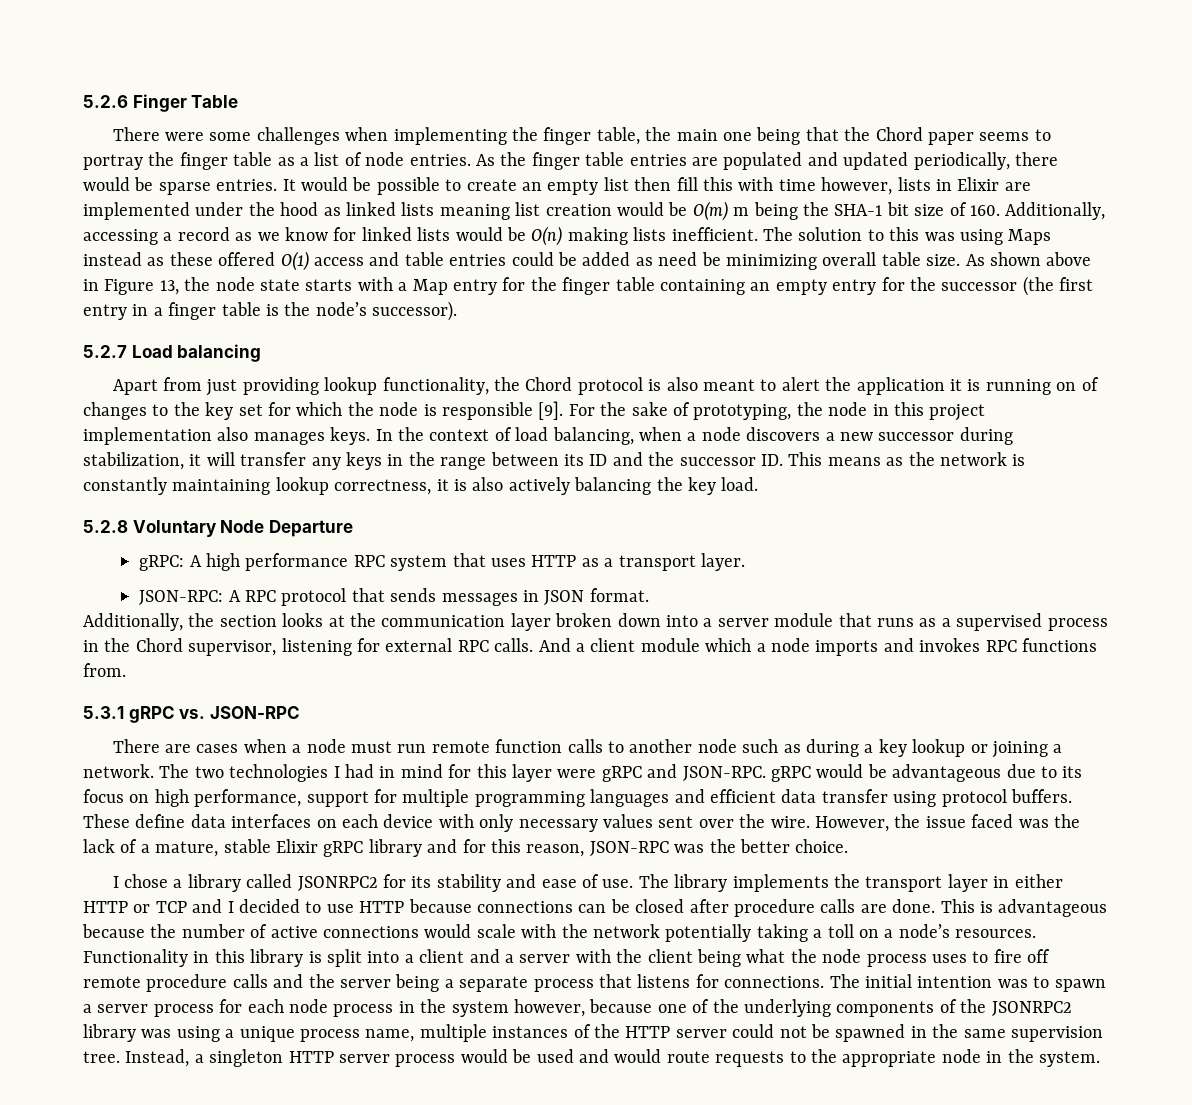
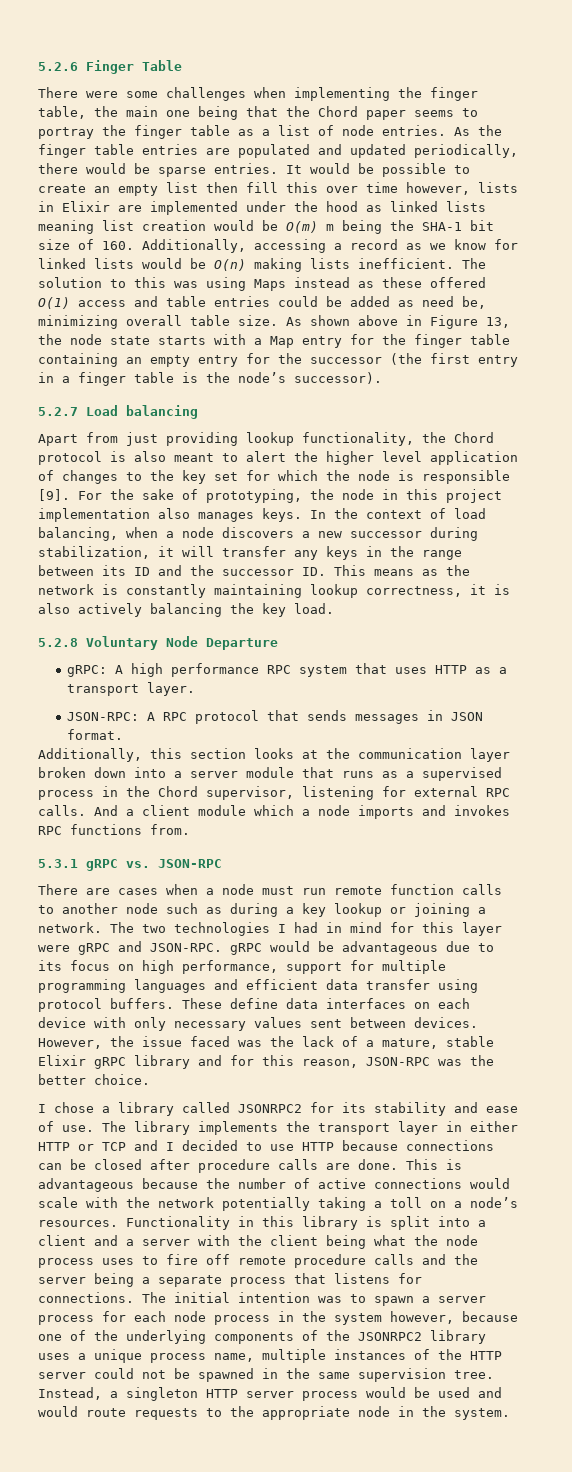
[738,177,774,191] with -> [326,186,358,193] over
[701,252,721,266] be -> [462,296,486,309] be,
[856,377,1077,395] application it is running on -> [326,451,518,465] higher level application
[188,613,215,627] the -> [150,748,182,759] this
[698,814,810,828] over the wire. -> [350,1017,478,1028] between devices.
[141,1026,220,1042] was using -> [38,1353,70,1360] uses

